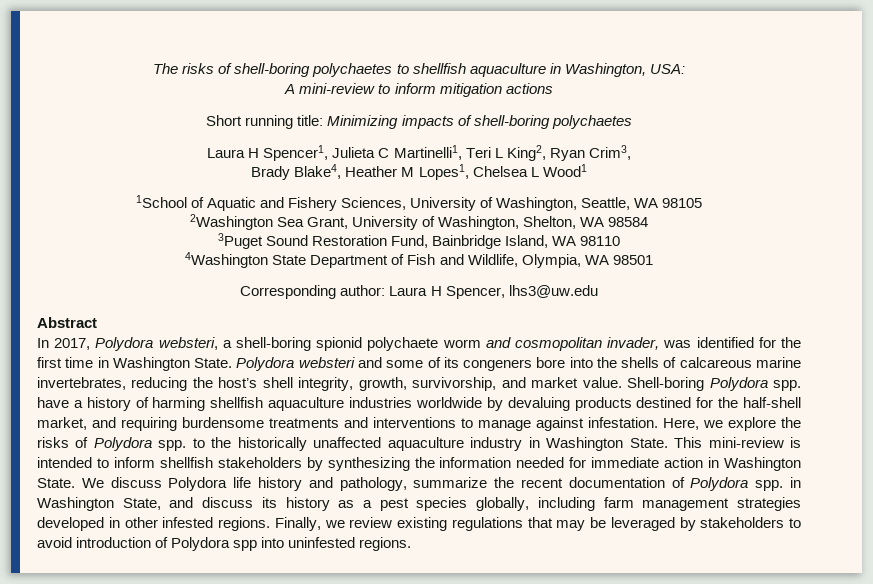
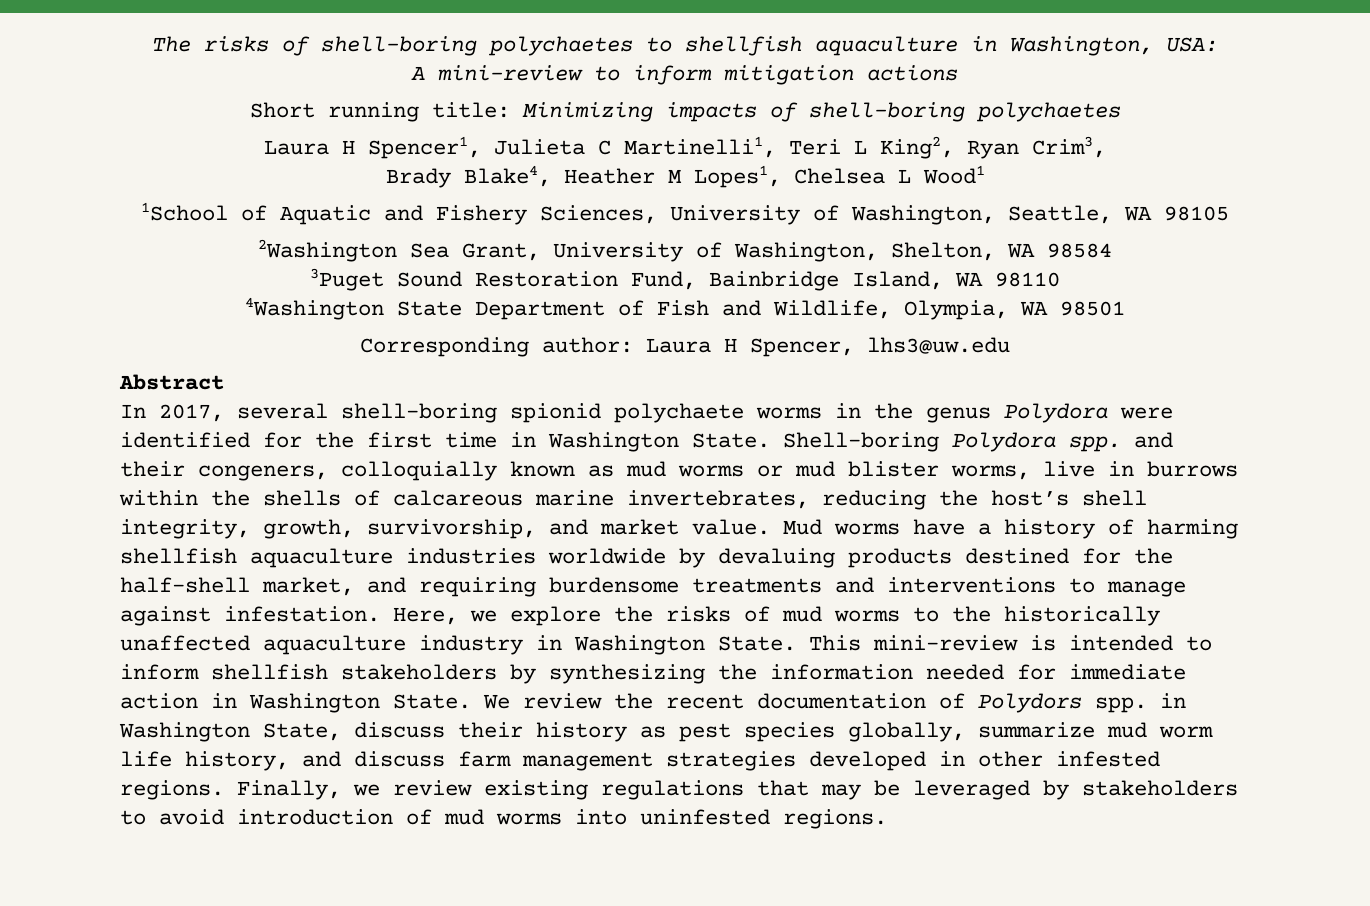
[95,337,692,351] Polydora websteri, a shell-boring spionid polychaete worm and cosmopolitan invader, was -> [237,403,1173,423] several shell-boring spionid polychaete worms in the genus Polydora were
[236,357,593,371] Polydora websteri and some of its congeners bore into -> [783,432,1173,452] [120,461,1238,481] [119,490,198,506] Shell-boring Polydora spp. and their congeners, colloquially known as mud worms or mud blister worms, live in burrows within
[627,377,801,391] Shell-boring Polydora spp. -> [783,519,900,535] Mud worms
[93,437,187,451] Polydora spp. -> [782,606,900,622] mud worms
[110,477,488,491] discuss Polydora life history and pathology, summarize -> [523,693,602,709] review
[690,477,749,491] Polydora -> [978,693,1082,713] Polydors
[169,497,277,508] and discuss its -> [354,722,523,738] discuss their
[363,500,373,508] a -> (666, 732) none
[537,497,595,511] including -> [978,722,1213,738] [120,751,445,771] summarize mud worm life history, and discuss
[171,537,258,551] Polydora spp -> [444,809,562,825] mud worms

